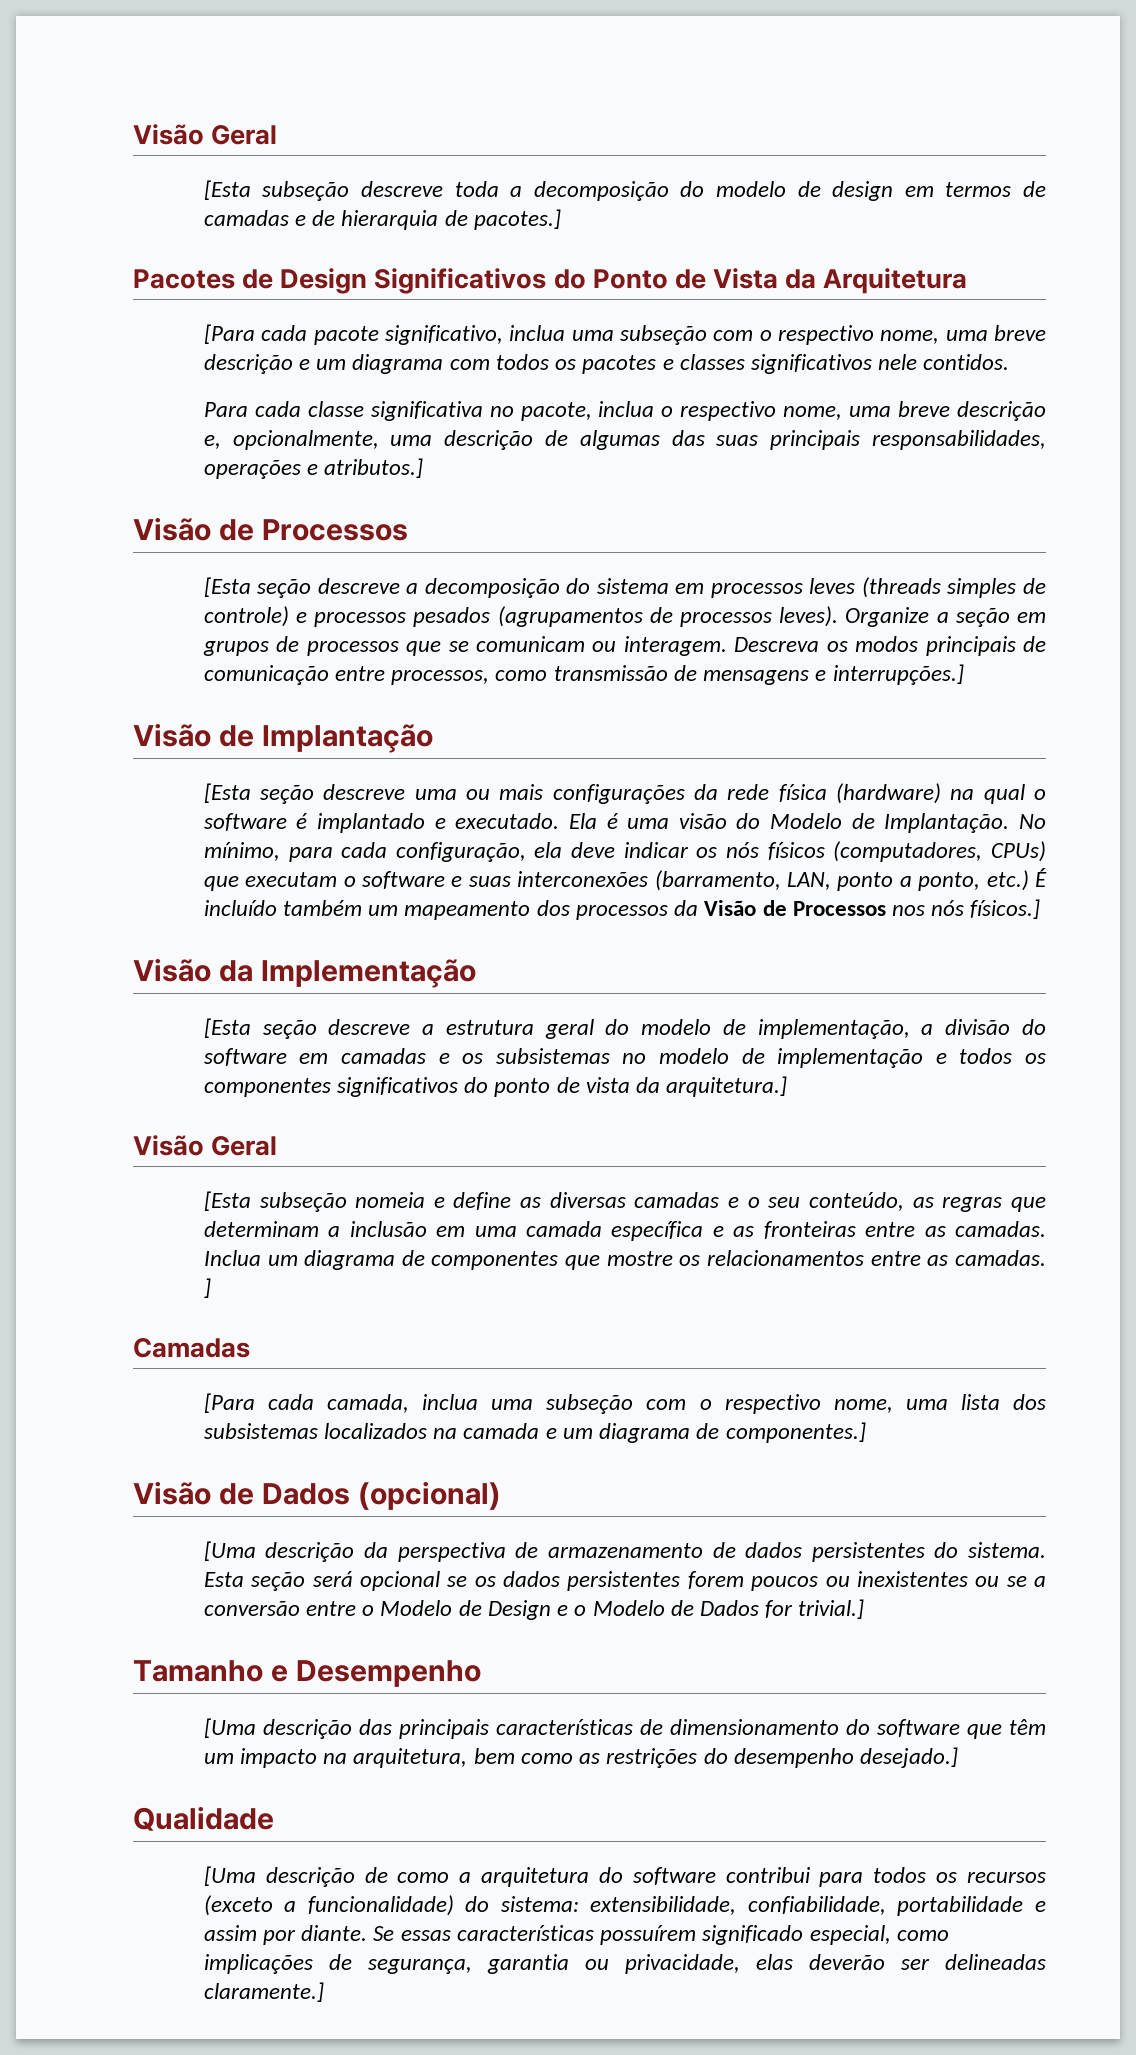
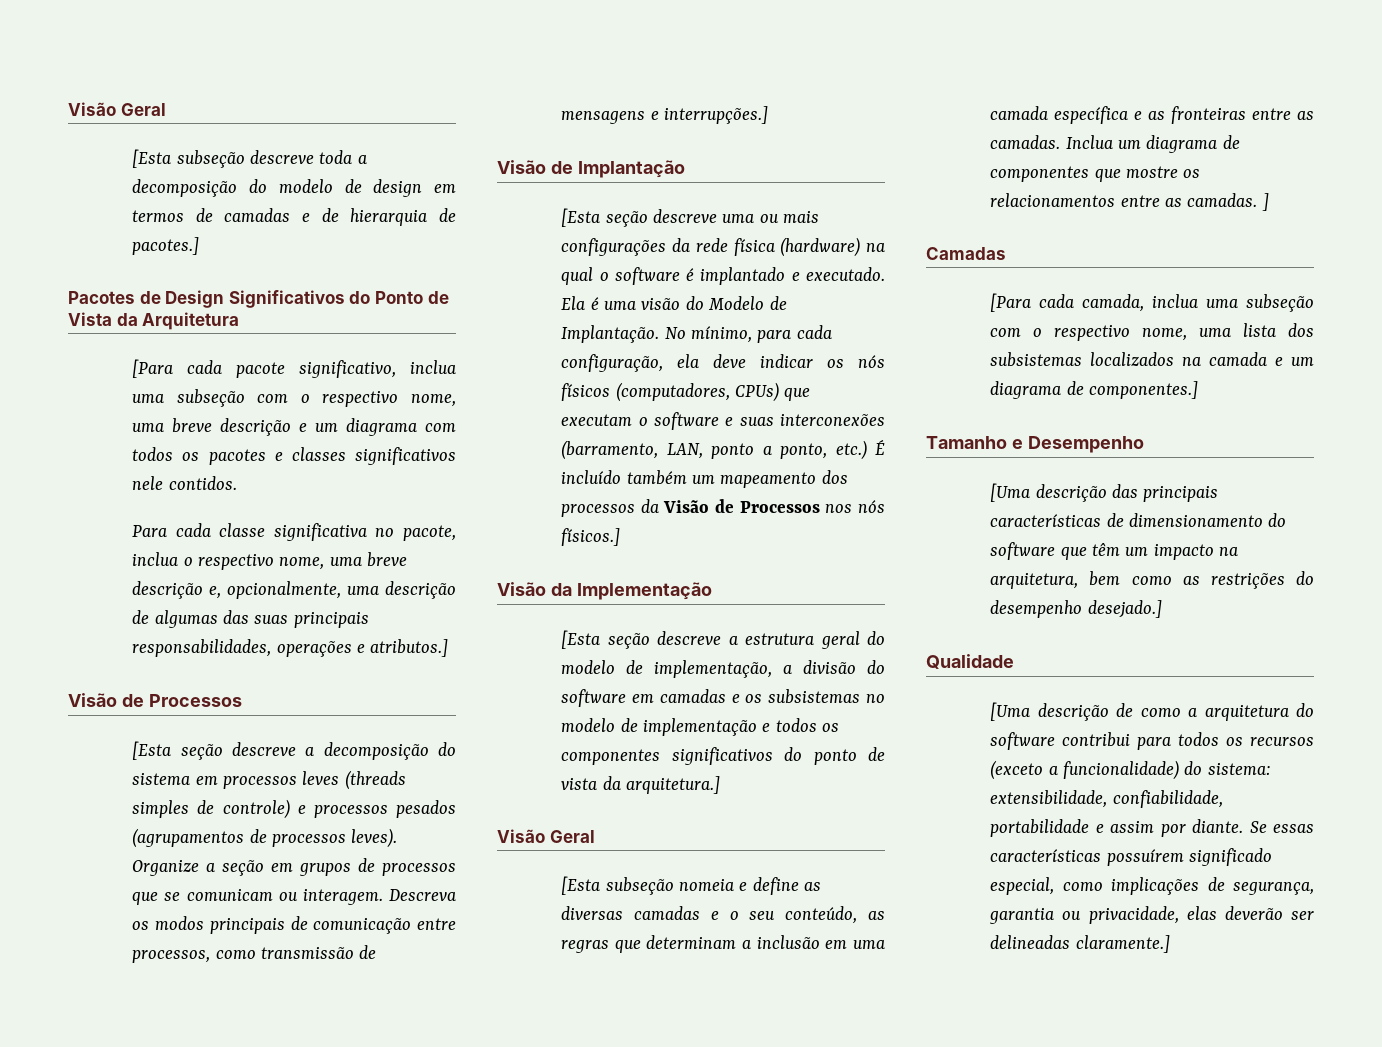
[133,1481,501,1510] [203,1541,1046,1562] [203,1571,1046,1591] [203,1599,865,1620] // Visão de Dados (opcional) // [Uma descrição da perspectiva de armazenamento de dados persistentes do sistema. Esta seção será opcional se os dados persistentes forem poucos ou inexistentes ou se a conversão entre o Modelo de Design e o Modelo de Dados for trivial.] -> (1199, 390) none

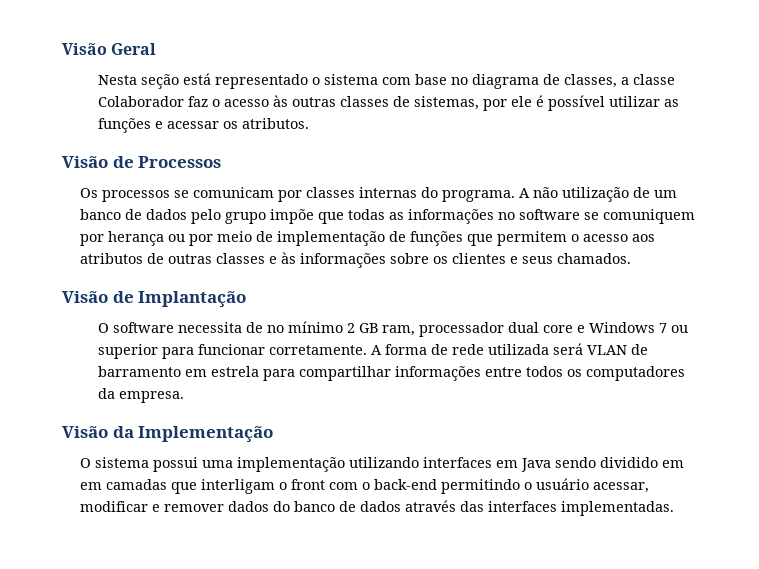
[68,102,166,116] [132,149,367,168] [132,179,456,197] [132,208,457,226] [132,237,200,255] [68,290,449,308] [68,312,240,330] [132,359,456,378] [132,389,456,407] [132,418,456,436] [132,447,456,465] [132,476,237,490] [132,523,456,541] [132,552,408,570] [132,581,456,599] [132,610,369,628] [132,639,449,657] [68,693,242,707] [132,741,457,760] [132,770,406,790] [132,799,456,819] [132,828,398,848] [132,858,456,876] [132,889,456,905] [132,916,456,934] [132,945,377,963] [561,106,769,124] [497,160,685,178] [561,208,820,227] [561,237,885,257] [561,267,885,285] [561,296,787,310] [561,325,832,343] [561,354,885,372] [561,382,811,402] [561,412,885,430] [561,439,885,460] [561,470,848,488] [561,499,885,517] [561,528,621,546] [497,582,712,600] [561,630,885,649] [561,660,885,678] [561,689,885,707] [561,718,840,736] [561,747,885,765] [561,776,721,794] [497,829,595,843] [561,876,822,895] [561,906,885,924] [561,935,885,953] [990,106,1314,124] [990,135,1240,153] [990,166,1201,182] [990,193,1269,211] [926,247,1006,260] [990,293,1314,312] [990,323,1314,341] [990,352,1314,367] [990,381,1199,399] [926,436,1144,453] [990,483,1219,502] [990,513,1287,527] [990,542,1239,560] [990,571,1314,589] [990,600,1162,618] [926,654,1014,669] [990,702,1314,721] [990,732,1314,750] [990,760,1271,780] [990,790,1223,808] [990,819,1314,837] [990,848,1273,866] [990,877,1314,895] [989,906,1314,924] [990,935,1170,953] Visão Geral // [Esta subseção descreve toda a decomposição do modelo de design em termos de camadas e de hierarquia de pacotes.] // Pacotes de Design Significativos do Ponto de Vista da Arquitetura // [Para cada pacote significativo, inclua uma subseção com o respectivo nome, uma breve descrição e um diagrama com todos os pacotes e classes significativos nele contidos. // Para cada classe significativa no pacote, inclua o respectivo nome, uma breve descrição e, opcionalmente, uma descrição de algumas das suas principais responsabilidades, operações e atributos.] // Visão de Processos // [Esta seção descreve a decomposição do sistema em processos leves (threads simples de controle) e processos pesados (agrupamentos de processos leves). Organize a seção em grupos de processos que se comunicam ou interagem. Descreva os modos principais de comunicação entre processos, como transmissão de mensagens e interrupções.] // Visão de Implantação // [Esta seção descreve uma ou mais configurações da rede física (hardware) na qual o software é implantado e executado. Ela é uma visão do Modelo de Implantação. No mínimo, para cada configuração, ela deve indicar os nós físicos (computadores, CPUs) que executam o software e suas interconexões (barramento, LAN, ponto a ponto, etc.) É incluído também um mapeamento dos processos da Visão de Processos nos nós físicos.] // Visão da Implementação // [Esta seção descreve a estrutura geral do modelo de implementação, a divisão do software em camadas e os subsistemas no modelo de implementação e todos os componentes significativos do ponto de vista da arquitetura.] // Visão Geral // [Esta subseção nomeia e define as diversas camadas e o seu conteúdo, as regras que determinam a inclusão em uma camada específica e as fronteiras entre as camadas. Inclua um diagrama de componentes que mostre os relacionamentos entre as camadas. ] // Camadas // [Para cada camada, inclua uma subseção com o respectivo nome, uma lista dos subsistemas localizados na camada e um diagrama de componentes.] // Tamanho e Desempenho // [Uma descrição das principais características de dimensionamento do software que têm um impacto na arquitetura, bem como as restrições do desempenho desejado.] // Qualidade // [Uma descrição de como a arquitetura do software contribui para todos os recursos (exceto a funcionalidade) do sistema: extensibilidade, confiabilidade, portabilidade e assim por diante. Se essas características possuírem significado especial, como implicações de segurança, garantia ou privacidade, elas deverão ser delineadas claramente.] -> [62,43,157,55] [97,73,675,89] [97,95,679,111] [97,118,309,133] [62,156,222,168] [79,187,677,202] [79,209,695,224] [79,231,655,246] [79,252,631,268] [62,291,247,308] [97,321,688,337] [97,343,648,359] [97,366,685,381] [97,388,184,403] [62,426,274,443] [79,457,684,472] [79,478,649,494] [79,500,674,516] Visão Geral // Nesta seção está representado o sistema com base no diagrama de classes, a classe Colaborador faz o acesso às outras classes de sistemas, por ele é possível utilizar as funções e acessar os atributos. // Visão de Processos // Os processos se comunicam por classes internas do programa. A não utilização de um banco de dados pelo grupo impõe que todas as informações no software se comuniquem por herança ou por meio de implementação de funções que permitem o acesso aos atributos de outras classes e às informações sobre os clientes e seus chamados. // Visão de Implantação // O software necessita de no mínimo 2 GB ram, processador dual core e Windows 7 ou superior para funcionar corretamente. A forma de rede utilizada será VLAN de barramento em estrela para compartilhar informações entre todos os computadores da empresa. // Visão da Implementação // O sistema possui uma implementação utilizando interfaces em Java sendo dividido em em camadas que interligam o front com o back-end permitindo o usuário acessar, modificar e remover dados do banco de dados através das interfaces implementadas.

